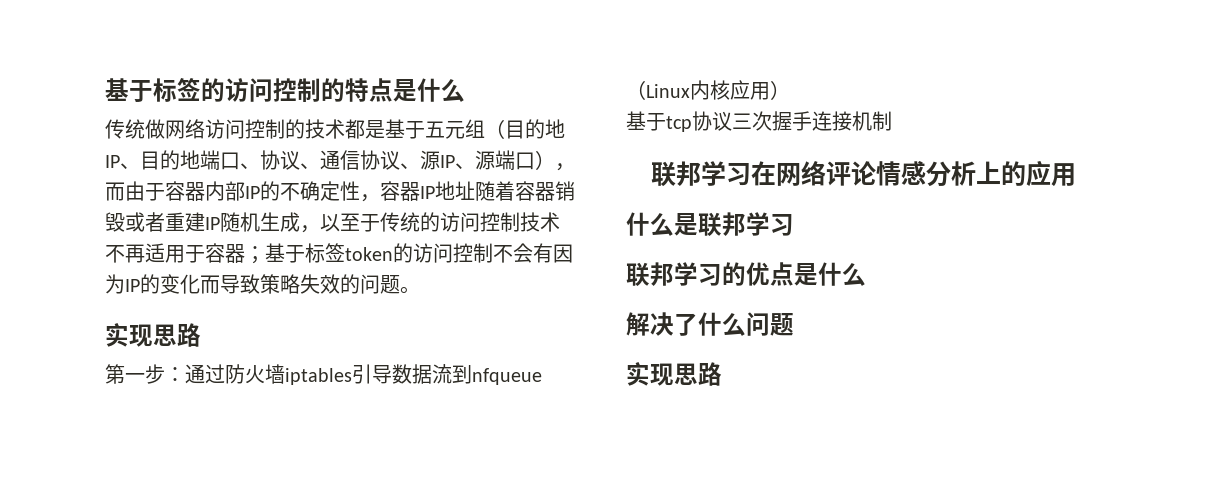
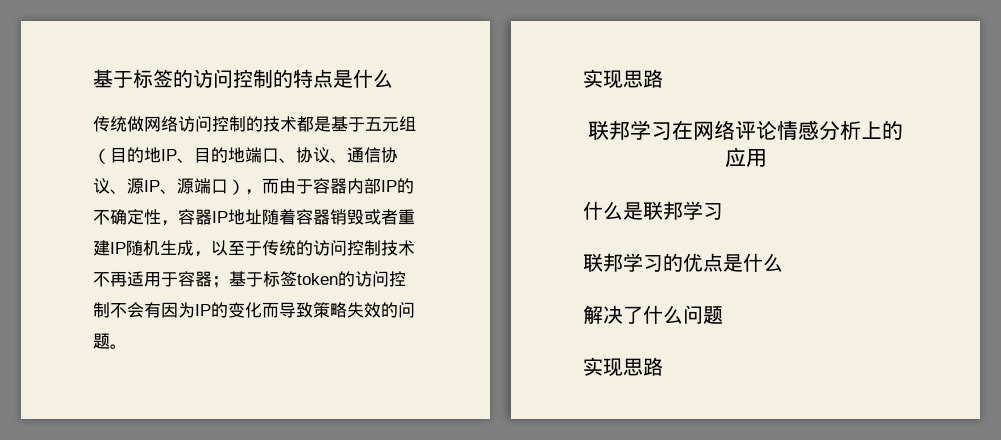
[105,364,542,385] [626,80,790,100] [626,111,892,132] // 第一步：通过防火墙iptables引导数据流到nfqueue（Linux内核应用） // 基于tcp协议三次握手连接机制 -> (663, 78) none

